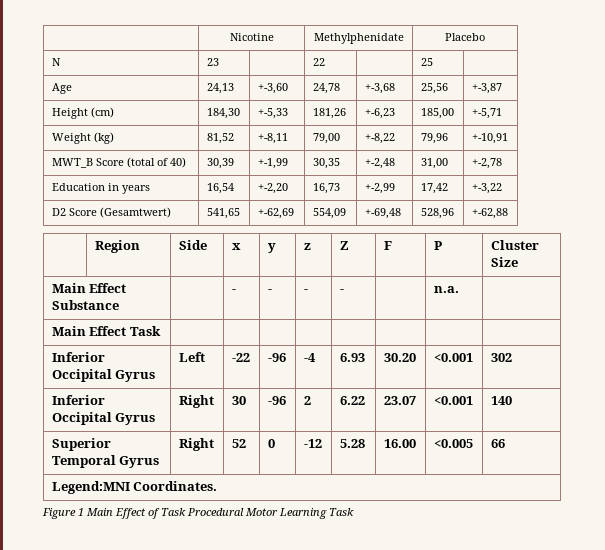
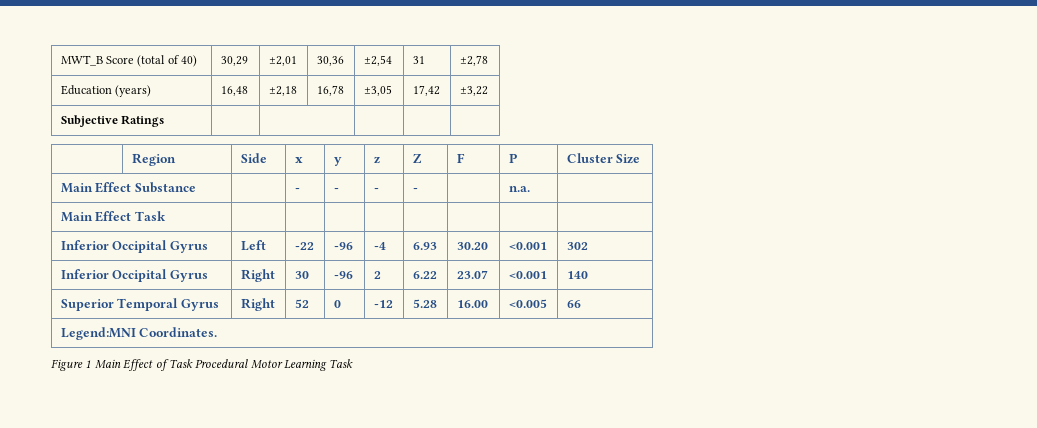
[229,33,274,41] [313,33,404,44] [445,33,485,41] [51,58,61,66] [206,58,219,66] [312,58,325,66] [420,58,433,66] [51,83,72,94] [206,83,234,94] [257,83,288,94] [312,83,340,94] [364,83,395,94] [420,83,448,94] [471,83,502,94] [51,107,114,119] [206,108,240,119] [257,108,288,119] [312,108,346,119] [364,108,395,119] [420,108,454,119] [471,108,502,119] [51,132,114,144] [206,133,234,144] [257,133,288,144] [312,133,340,144] [364,133,395,144] [420,133,448,144] [471,133,508,144] | Nicotine | Methylphenidate | Placebo // N | 23 | | 22 | | 25 | // Age | 24,13 | +-3,60 | 24,78 | +-3,68 | 25,56 | +-3,87 // Height (cm) | 184,30 | +-5,33 | 181,26 | +-6,23 | 185,00 | +-5,71 // Weight (kg) | 81,52 | +-8,11 | 79,00 | +-8,22 | 79,96 | +-10,91 // -> (60, 60) none
[206,158,234,169] [257,158,288,169] [312,158,340,169] [364,158,395,169] [420,158,448,169] [471,158,502,169] [51,183,150,194] [206,183,234,194] [257,183,288,194] [312,183,340,194] [364,183,395,194] [420,183,448,194] [471,183,502,194] [51,207,171,218] [206,208,240,219] [257,208,294,219] [312,208,346,219] [364,208,401,219] [420,208,454,219] [471,208,508,219] 30,39 | +-1,99 | 30,35 | +-2,48 | 31,00 | +-2,78 // Education in years | 16,54 | +-2,20 | 16,73 | +-2,99 | 17,42 | +-3,22 // D2 Score (Gesamtwert) | 541,65 | +-62,69 | 554,09 | +-69,48 | 528,96 | +-62,88 -> [220,56,248,66] [268,56,297,66] [316,56,344,66] [363,55,392,66] [412,56,425,64] [459,55,488,66] [60,85,152,97] [220,86,248,96] [268,86,297,96] [316,85,344,96] [363,85,392,96] [412,85,440,96] [459,86,488,96] [60,115,165,127] 30,29 | ±2,01 | 30,36 | ±2,54 | 31 | ±2,78 // Education (years) | 16,48 | ±2,18 | 16,78 | ±3,05 | 17,42 | ±3,22 // Subjective Ratings | | | | |

